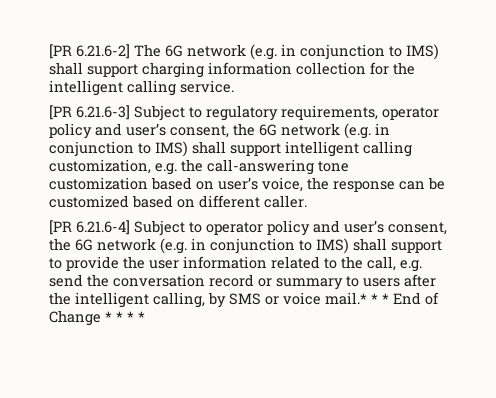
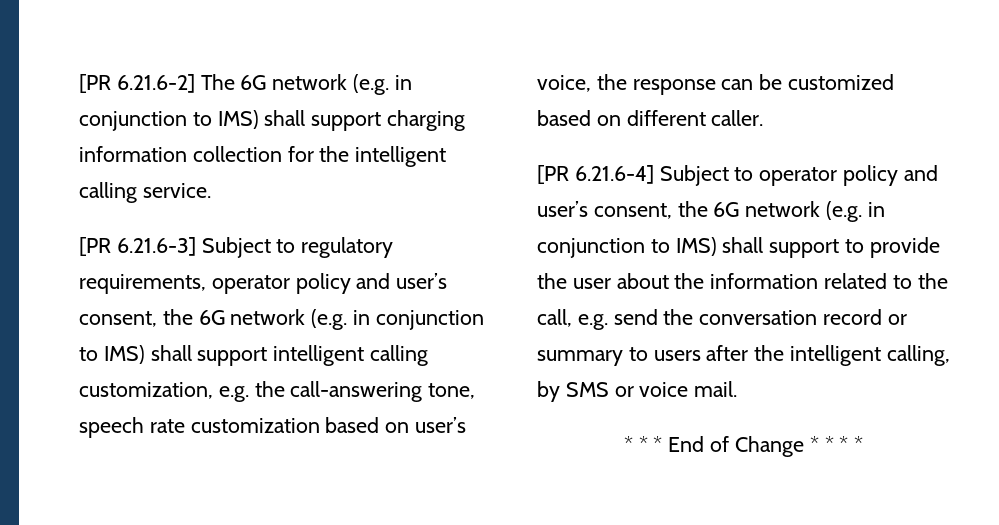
[318,161,349,172] tone -> [428,383,476,399] [79,417,185,438] tone, speech rate
(179, 264) none -> [616,273,705,289] about the
[325,292,367,305] mail.* -> [694,381,738,397] [623,436,633,452] mail. // *

